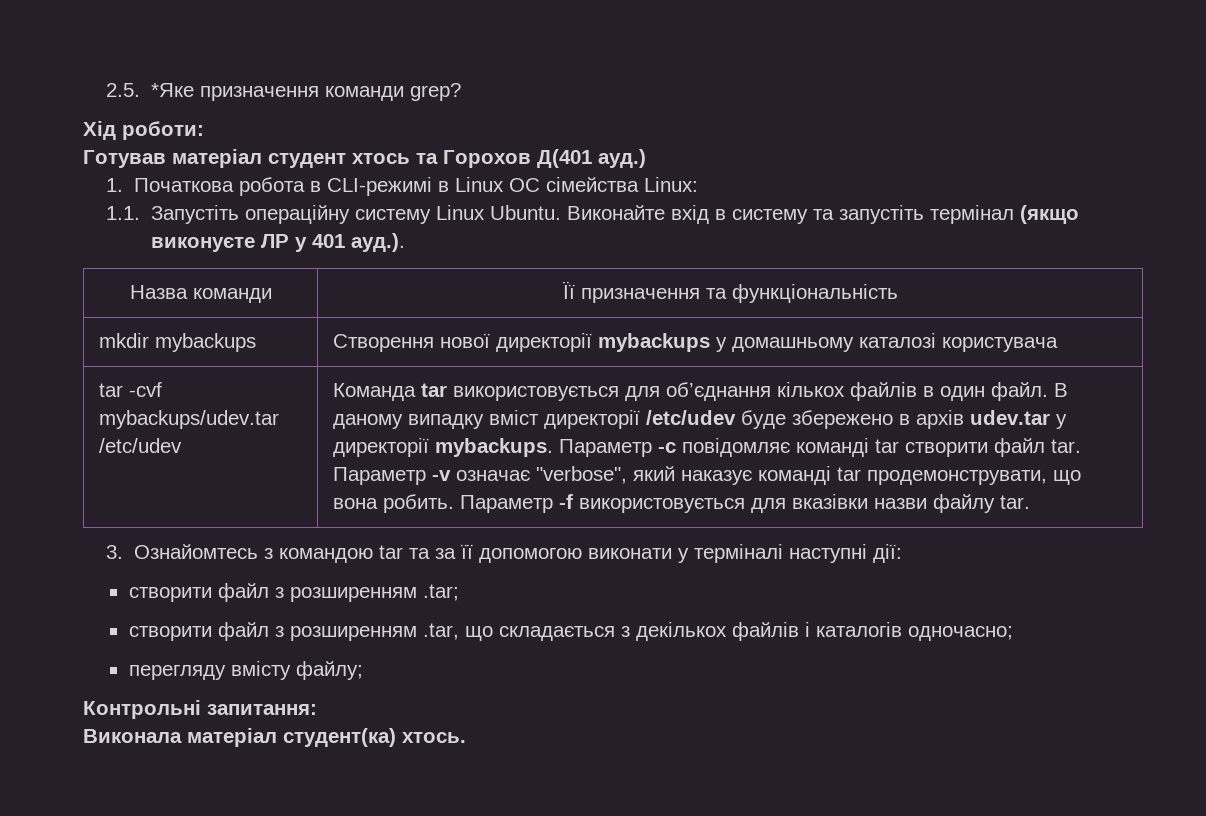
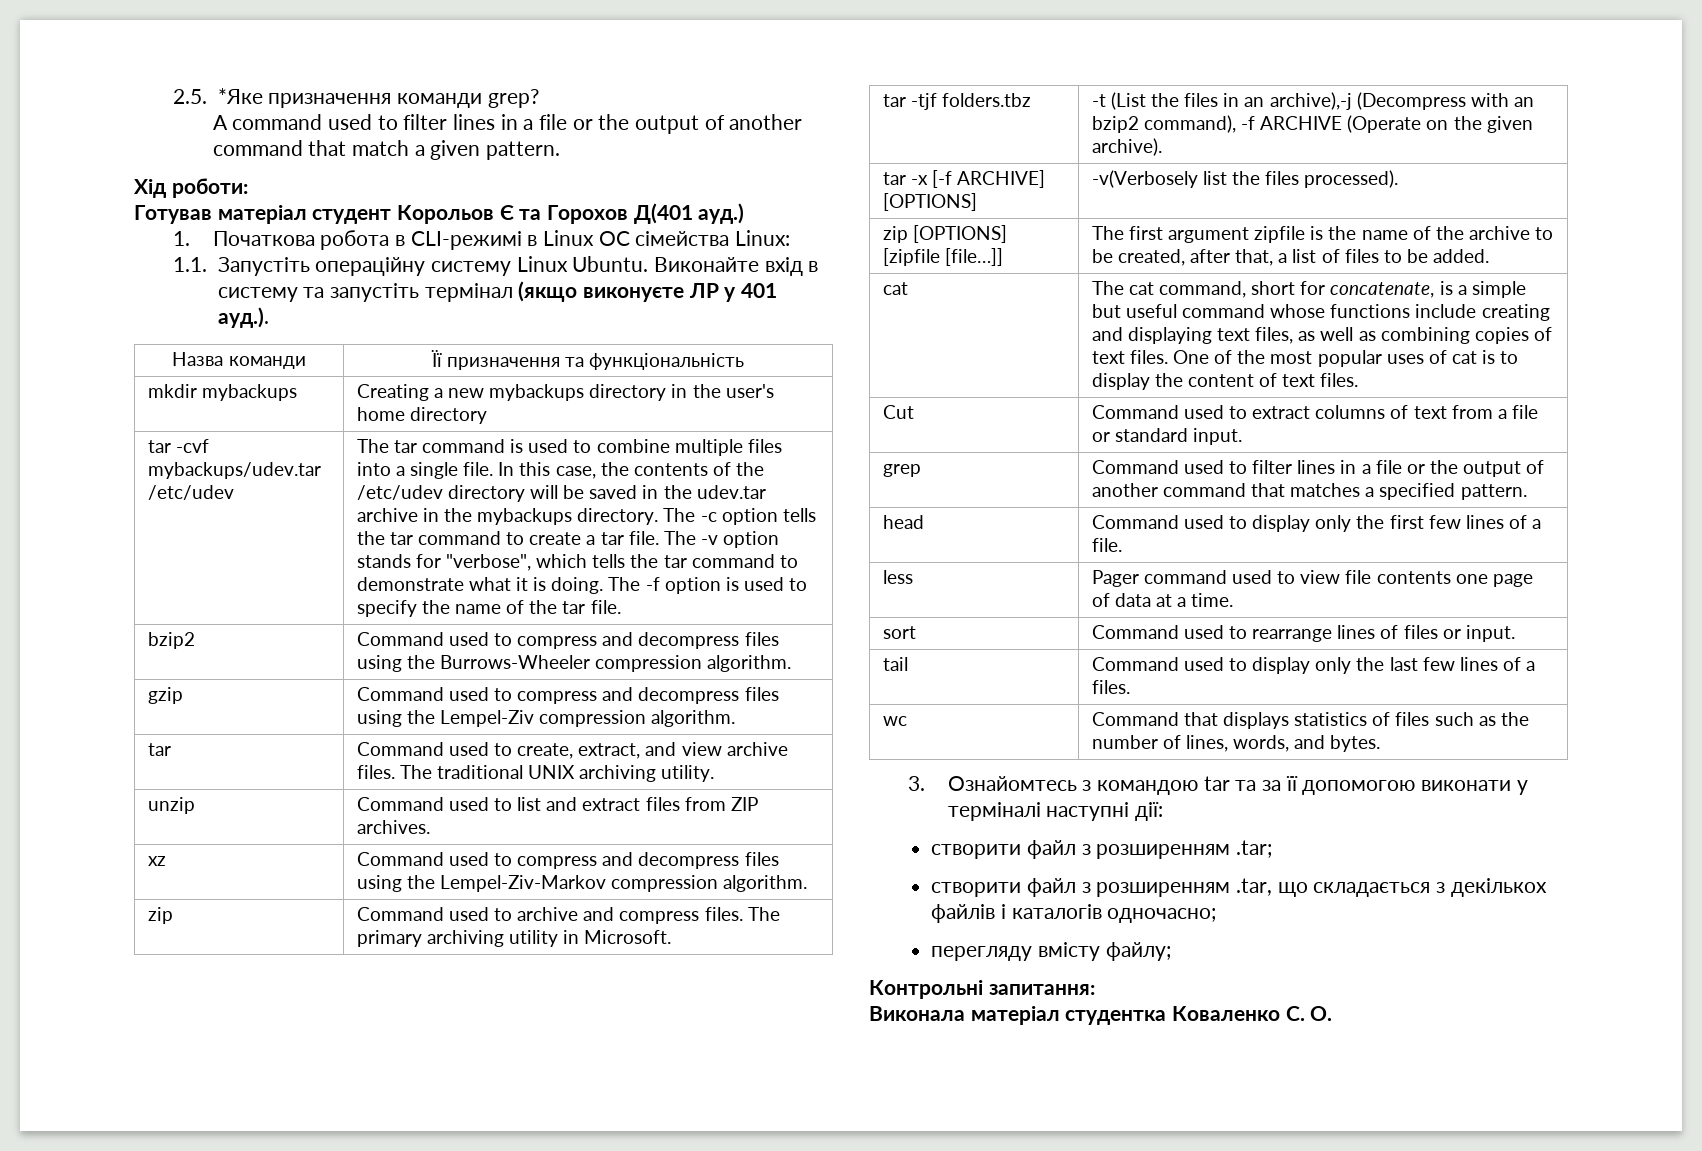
(461, 92) none -> [212,114,803,134] [212,140,560,160] // A command used to filter lines in a file or the output of another command that match a given pattern.
[352,153,410,164] хтось -> [397,205,514,224] Корольов Є
[333,333,1059,352] [99,382,163,397] [99,410,280,429] [99,438,183,453] [333,382,1069,401] [333,410,1068,429] [333,438,1082,457] [333,466,1082,485] [333,494,1031,513] Створення нової директорії mybackups у домашньому каталозі користувача // tar -cvf mybackups/udev.tar /etc/udev | Команда tar використовується для об’єднання кількох файлів в один файл. В даному випадку вміст директорії /etc/udev буде збережено в архів udev.tar у директорії mybackups. Параметр -c повідомляє команді tar створити файл tar. Параметр -v означає "verbose", який наказує команді tar продемонструвати, що вона робить. Параметр -f використовується для вказівки назви файлу tar. -> [356,384,774,401] [356,407,487,424] [147,439,209,453] [147,462,321,479] [147,485,234,500] [356,439,782,456] [356,462,765,479] [356,485,766,502] [356,508,816,525] [356,531,780,548] [356,554,798,571] [356,577,808,594] [356,600,621,617] [147,632,195,649] [356,632,779,649] [356,655,792,672] [147,687,183,704] [356,687,779,704] [356,710,736,727] [147,743,171,756] [356,742,788,759] [356,765,715,782] [147,797,195,814] [356,797,758,811] [356,820,430,834] [147,856,166,866] [356,852,779,869] [356,875,808,892] [147,907,173,924] [356,907,780,924] [356,930,672,947] [882,93,1032,110] [1091,92,1534,110] [1091,115,1533,133] [1091,138,1162,156] [882,170,1046,188] [882,193,977,211] [1091,170,1399,188] [882,225,1007,243] [882,248,1003,266] [1091,226,1554,243] [1091,249,1490,266] [882,282,908,295] [1091,281,1526,298] [1091,304,1550,321] [1091,327,1552,344] [1091,350,1519,367] [1091,373,1359,390] [882,405,914,419] [1091,405,1538,419] [1091,428,1243,445] [882,464,921,477] [1091,460,1545,477] [1091,483,1527,500] [882,515,924,529] [1091,515,1542,532] [1091,538,1122,552] [882,570,913,584] [1091,570,1533,587] [1091,593,1234,607] [882,626,916,639] [1091,625,1515,642] [882,657,908,671] [1091,657,1536,674] [1091,680,1130,694] [882,716,907,726] [1091,712,1529,729] [1091,735,1381,752] Creating a new mybackups directory in the user's home directory // tar -cvf mybackups/udev.tar /etc/udev | The tar command is used to combine multiple files into a single file. In this case, the contents of the /etc/udev directory will be saved in the udev.tar archive in the mybackups directory. The -c option tells the tar command to create a tar file. The -v option stands for "verbose", which tells the tar command to demonstrate what it is doing. The -f option is used to specify the name of the tar file. // bzip2 | Command used to compress and decompress files using the Burrows-Wheeler compression algorithm. // gzip | Command used to compress and decompress files using the Lempel-Ziv compression algorithm. // tar | Command used to create, extract, and view archive files. The traditional UNIX archiving utility. // unzip | Command used to list and extract files from ZIP archives. // xz | Command used to compress and decompress files using the Lempel-Ziv-Markov compression algorithm. // zip | Command used to archive and compress files. The primary archiving utility in Microsoft. // tar -tjf folders.tbz | -t (List the files in an archive),-j (Decompress with an bzip2 command), -f ARCHIVE (Operate on the given archive). // tar -x [-f ARCHIVE] [OPTIONS] | -v(Verbosely list the files processed). // zip [OPTIONS] [zipfile [file…]] | The first argument zipfile is the name of the archive to be created, after that, a list of files to be added. // cat | The cat command, short for concatenate, is a simple but useful command whose functions include creating and displaying text files, as well as combining copies of text files. One of the most popular uses of cat is to display the content of text files. // Cut | Command used to extract columns of text from a file or standard input. // grep | Command used to filter lines in a file or the output of another command that matches a specified pattern. // head | Command used to display only the first few lines of a file. // less | Pager command used to view file contents one page of data at a time. // sort | Command used to rearrange lines of files or input. // tail | Command used to display only the last few lines of a files. // wc | Command that displays statistics of files such as the number of lines, words, and bytes.
[283,728,466,747] студент(ка) хтось. -> [1065,1006,1333,1025] студентка Коваленко С. О.

